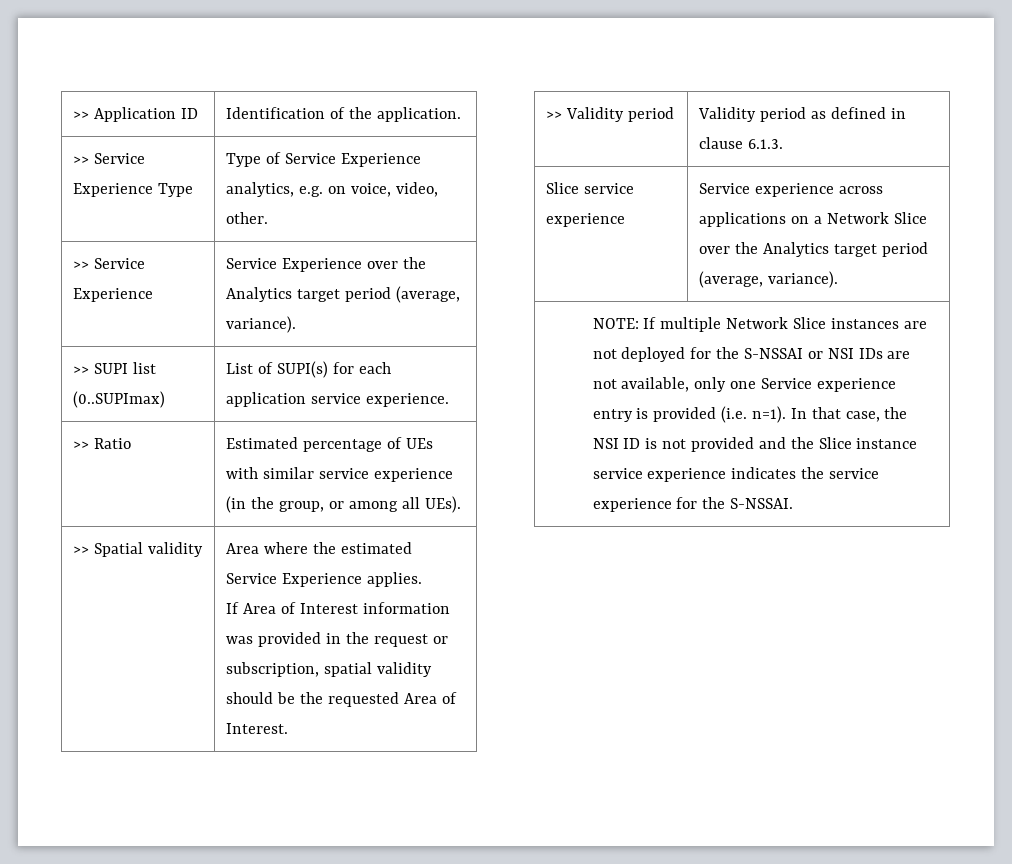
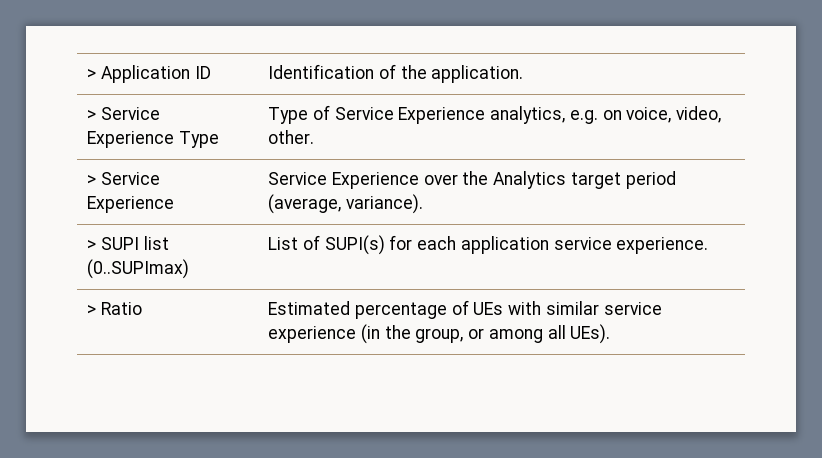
[73,111,90,119] >> -> [87,69,97,79] >
[73,156,90,164] >> -> [87,110,97,120] >
[73,261,90,269] >> -> [87,175,97,185] >
[73,366,90,374] >> -> [87,240,97,250] >
[73,441,90,449] >> -> [87,305,97,315] >
[73,542,204,557] [226,542,412,554] [226,572,423,587] [226,602,450,614] [226,632,448,647] [226,662,433,677] [226,692,457,707] [226,723,289,734] [546,107,675,122] [698,107,906,122] [699,137,784,149] [546,182,635,194] [546,213,626,227] [699,183,884,197] [699,212,927,227] [699,242,928,257] [699,271,839,288] [592,317,927,332] [592,347,911,362] [592,377,896,392] [592,406,908,423] [592,437,918,452] [592,467,879,482] [592,497,794,512] // >> Spatial validity | Area where the estimated Service Experience applies. // If Area of Interest information was provided in the request or subscription, spatial validity should be the requested Area of Interest. // >> Validity period | Validity period as defined in clause 6.1.3. // Slice service experience | Service experience across applications on a Network Slice over the Analytics target period (average, variance). // NOTE: If multiple Network Slice instances are not deployed for the S-NSSAI or NSI IDs are not available, only one Service experience entry is provided (i.e. n=1). In that case, the NSI ID is not provided and the Slice instance service experience indicates the service experience for the S-NSSAI. -> (611, 334) none

